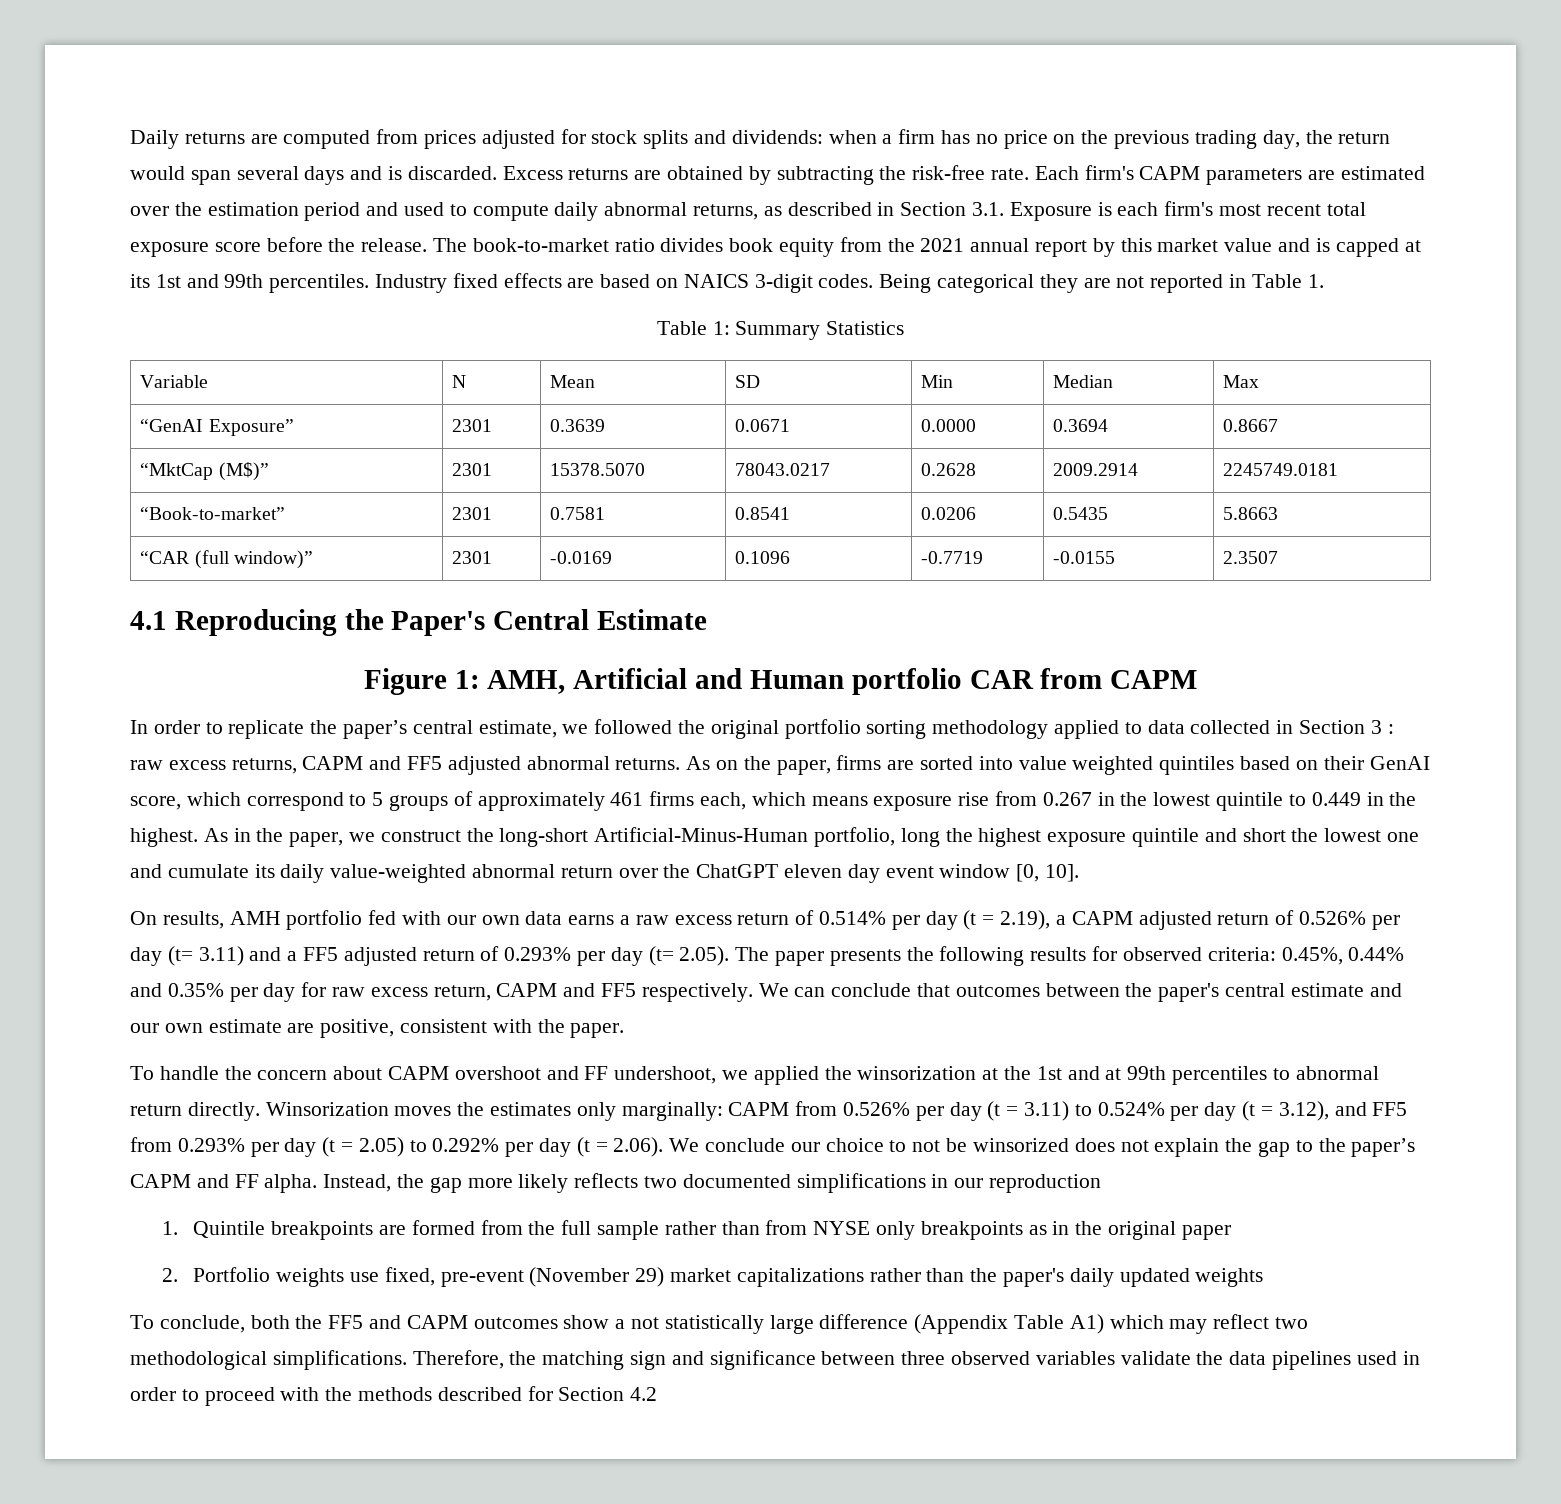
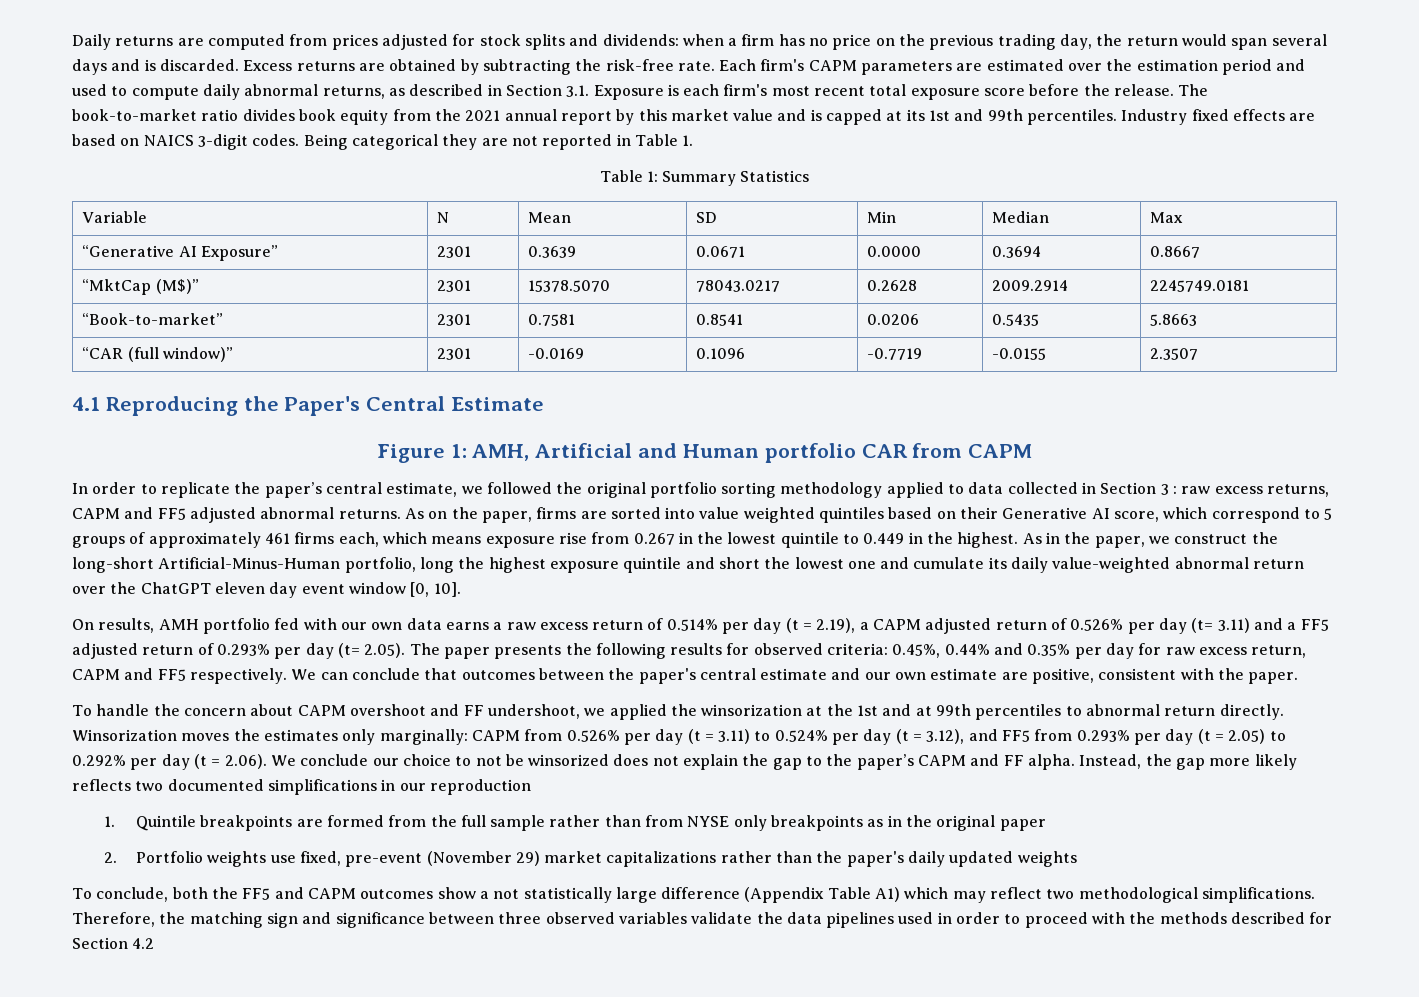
[140,419,204,432] “GenAI -> [82,245,197,257] “Generative AI
[1369,756,1430,770] GenAI -> [1002,507,1110,519] Generative AI

